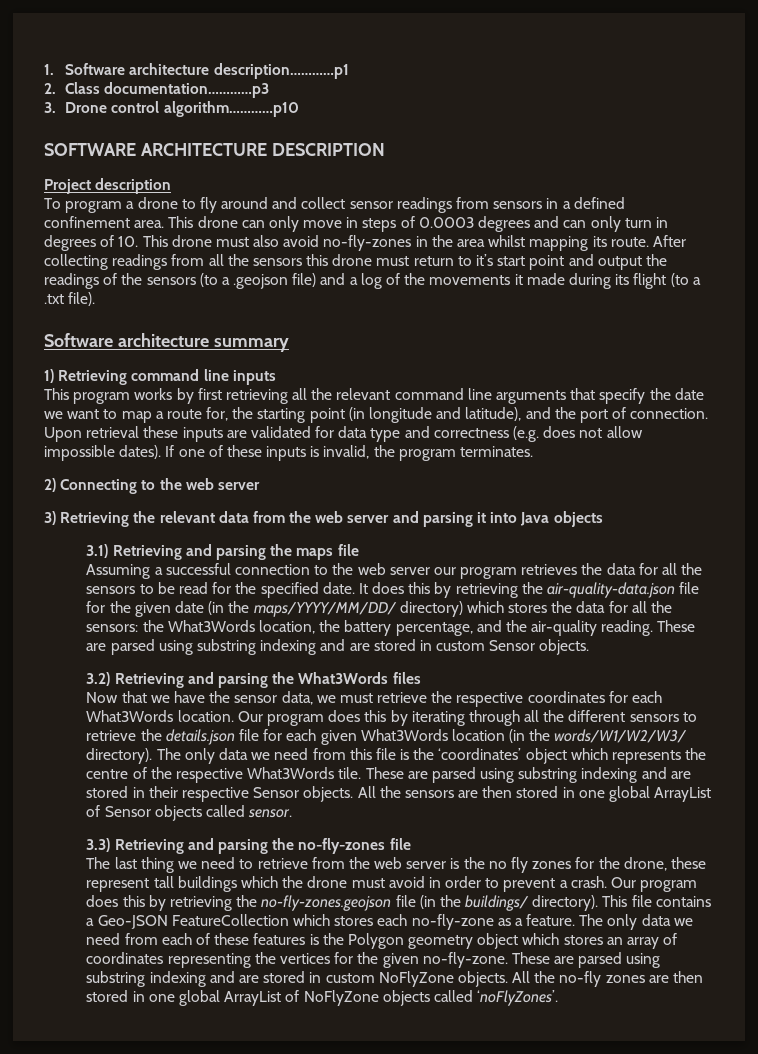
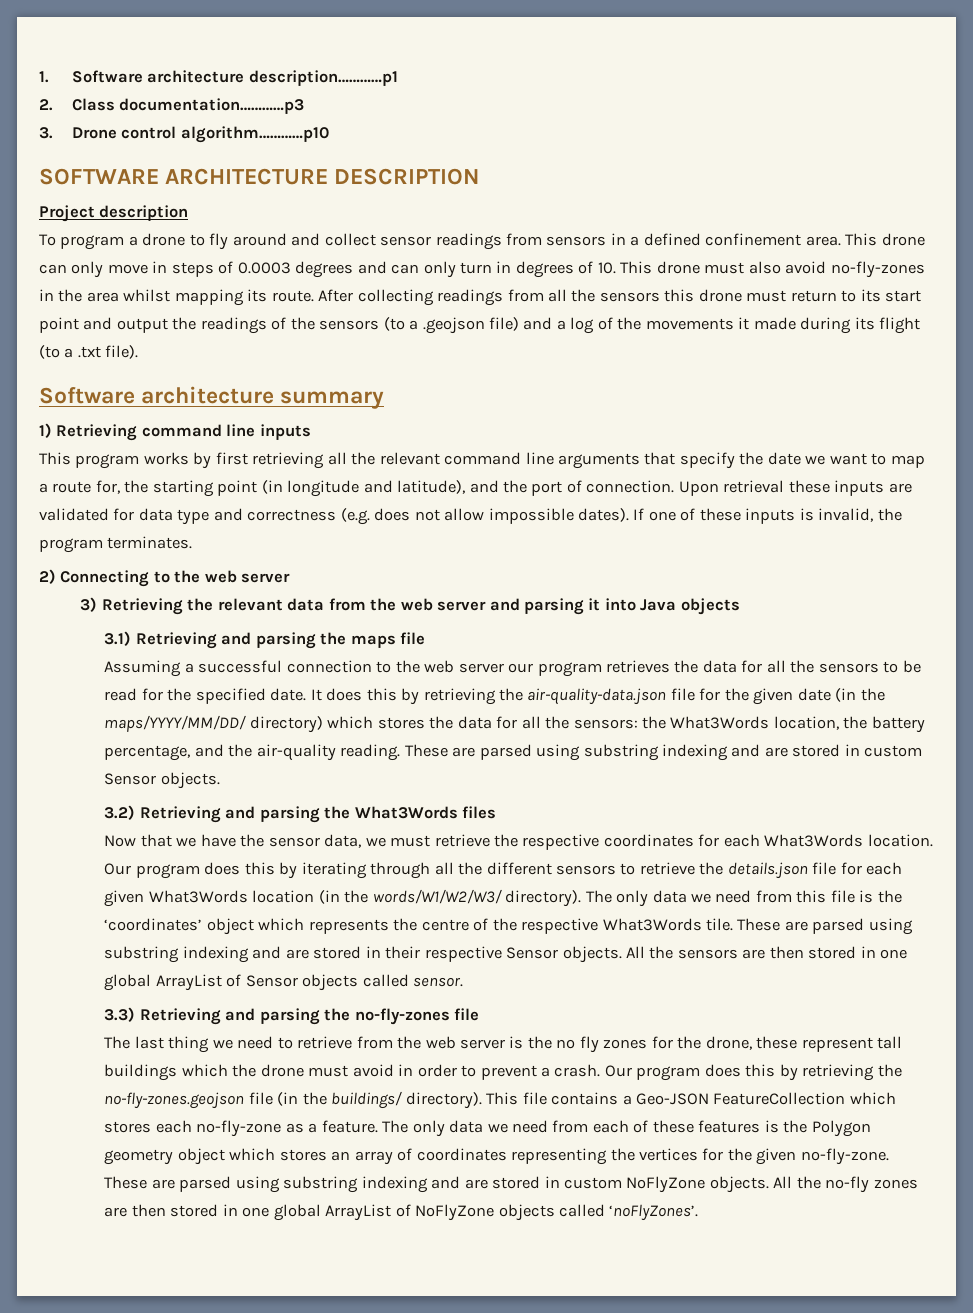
[476,254,494,266] it’s -> [860,289,881,302] its

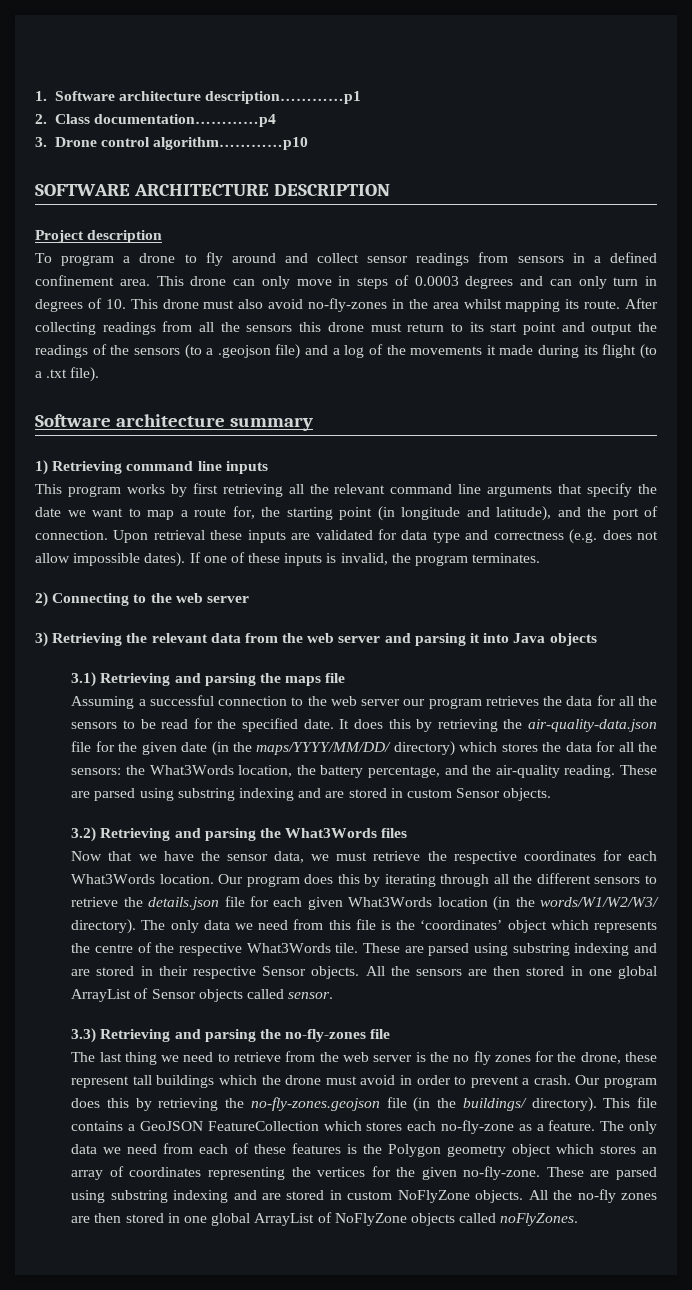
[119,98,305,114] documentation…………p3 -> [93,114,276,127] documentation…………p4
[636,1093,710,1105] Geo-JSON -> [139,1121,203,1131] GeoJSON
[609,1204,699,1221] ‘noFlyZones’. -> [500,1213,579,1226] noFlyZones.

